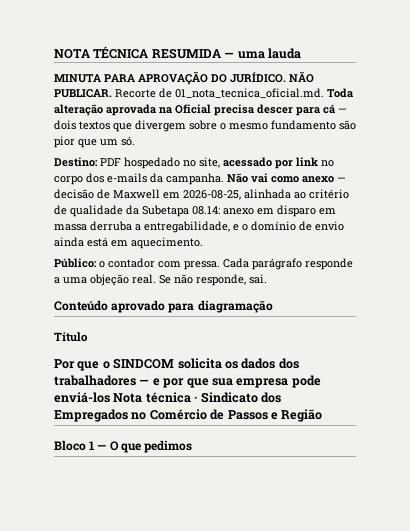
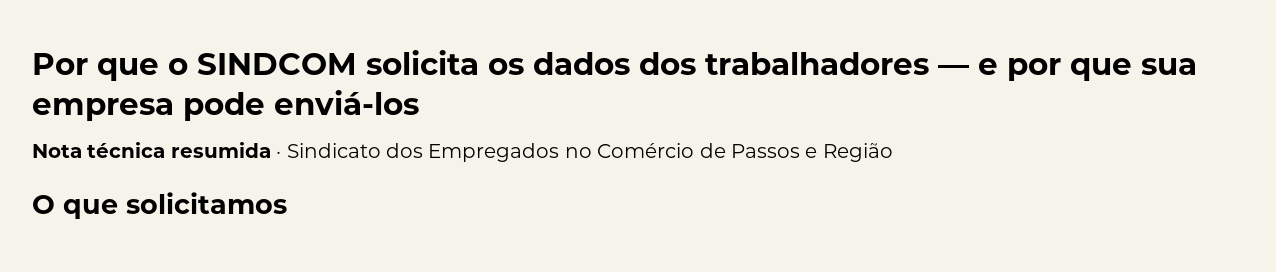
[54,46,301,59] [54,71,314,85] [54,88,353,98] [54,104,347,116] [54,120,356,132] [54,136,135,148] [54,157,334,169] [54,173,346,185] [54,189,349,200] [54,205,336,217] [54,221,344,233] [54,237,203,249] [54,258,353,270] [54,274,267,286] [54,300,273,313] [54,332,88,342] NOTA TÉCNICA RESUMIDA — uma lauda // MINUTA PARA APROVAÇÃO DO JURÍDICO. NÃO PUBLICAR. Recorte de 01_nota_tecnica_oficial.md. Toda alteração aprovada na Oficial precisa descer para cá — dois textos que divergem sobre o mesmo fundamento são pior que um só. // Destino: PDF hospedado no site, acessado por link no corpo dos e-mails da campanha. Não vai como anexo — decisão de Maxwell em 2026-08-25, alinhada ao critério de qualidade da Subetapa 08.14: anexo em disparo em massa derruba a entregabilidade, e o domínio de envio ainda está em aquecimento. // Público: o contador com pressa. Cada parágrafo responde a uma objeção real. Se não responde, sai. // Conteúdo aprovado para diagramação // Título // -> (32, 64) none
(110, 397) none -> (419, 102) //
(191, 397) none -> [170,142,271,158] resumida
[54,440,107,451] Bloco 1 — -> (893, 152) none
[144,440,193,453] pedimos -> [126,192,287,214] solicitamos

